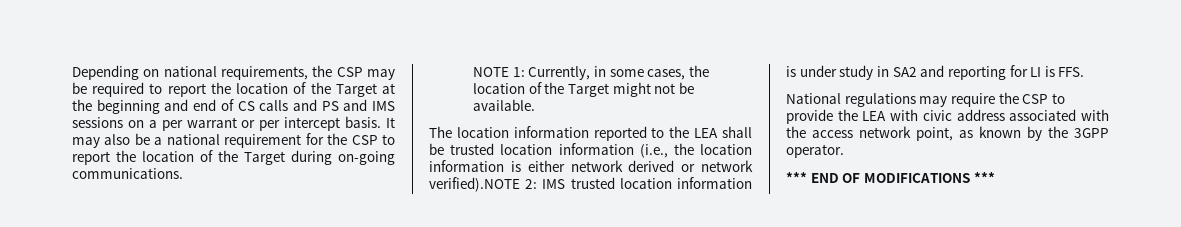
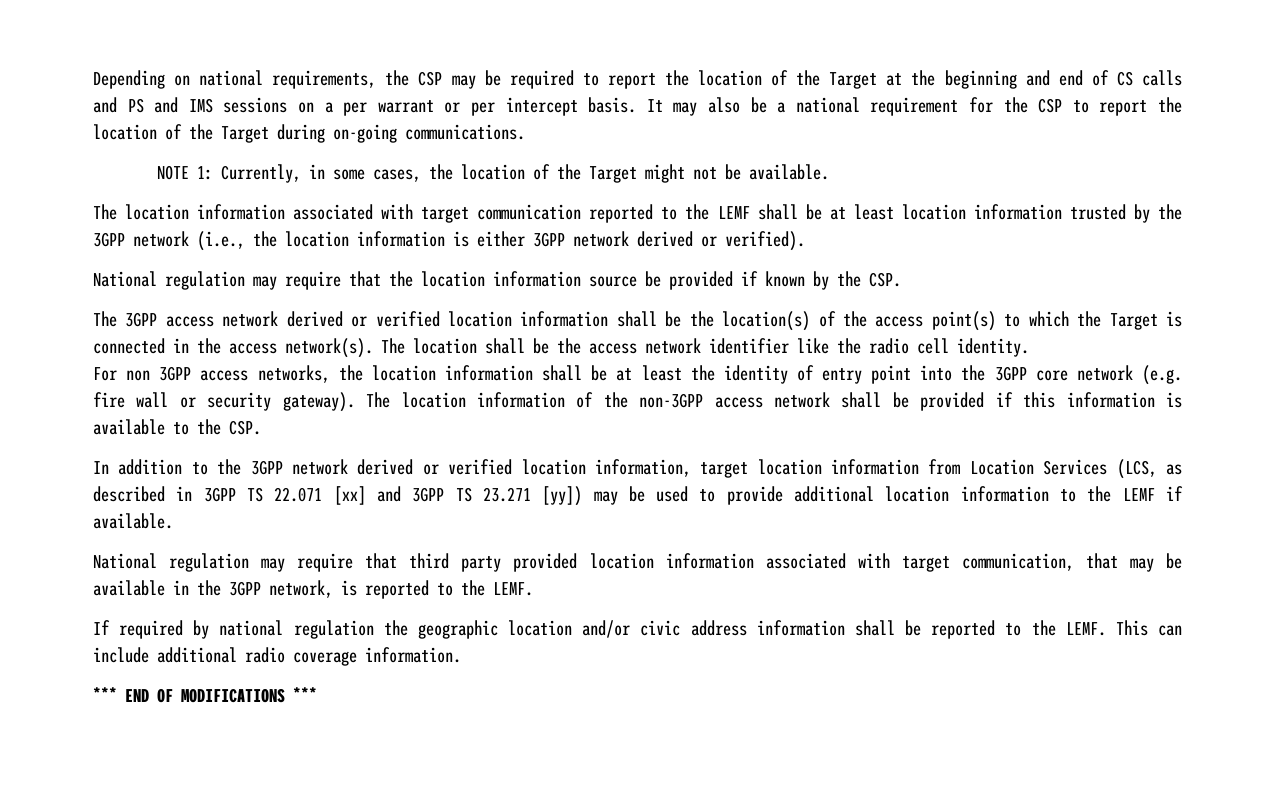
[593,126,752,141] [429,143,634,155] reported to the LEA shall be trusted location information -> [293,204,1182,223] [93,231,189,247] associated with target communication reported to the LEMF shall be at least location information trusted by the 3GPP network
[570,160,753,172] [429,177,752,192] [786,65,1085,80] [786,92,1065,107] [786,109,1109,124] [786,126,1109,141] [786,144,844,158] network derived or network verified).NOTE 2: IMS trusted location information is under study in SA2 and reporting for LI is FFS. // National regulations may require the CSP to provide the LEA with civic address associated with the access network point, as known by the 3GPP operator. -> [533,231,805,251] [93,271,901,290] [93,311,1183,331] [93,338,1029,358] [93,365,1182,385] [93,392,1183,412] [93,419,261,435] [93,459,1183,479] [93,486,1184,506] [93,513,173,529] [93,553,1182,572] [93,580,533,599] [93,620,1182,639] [93,647,461,666] 3GPP network derived or verified). // National regulation may require that the location information source be provided if known by the CSP. // The 3GPP access network derived or verified location information shall be the location(s) of the access point(s) to which the Target is connected in the access network(s). The location shall be the access network identifier like the radio cell identity. // For non 3GPP access networks, the location information shall be at least the identity of entry point into the 3GPP core network (e.g. fire wall or security gateway). The location information of the non-3GPP access network shall be provided if this information is available to the CSP. // In addition to the 3GPP network derived or verified location information, target location information from Location Services (LCS, as described in 3GPP TS 22.071 [xx] and 3GPP TS 23.271 [yy]) may be used to provide additional location information to the LEMF if available. // National regulation may require that third party provided location information associated with target communication, that may be available in the 3GPP network, is reported to the LEMF. // If required by national regulation the geographic location and/or civic address information shall be reported to the LEMF. This can include additional radio coverage information.

